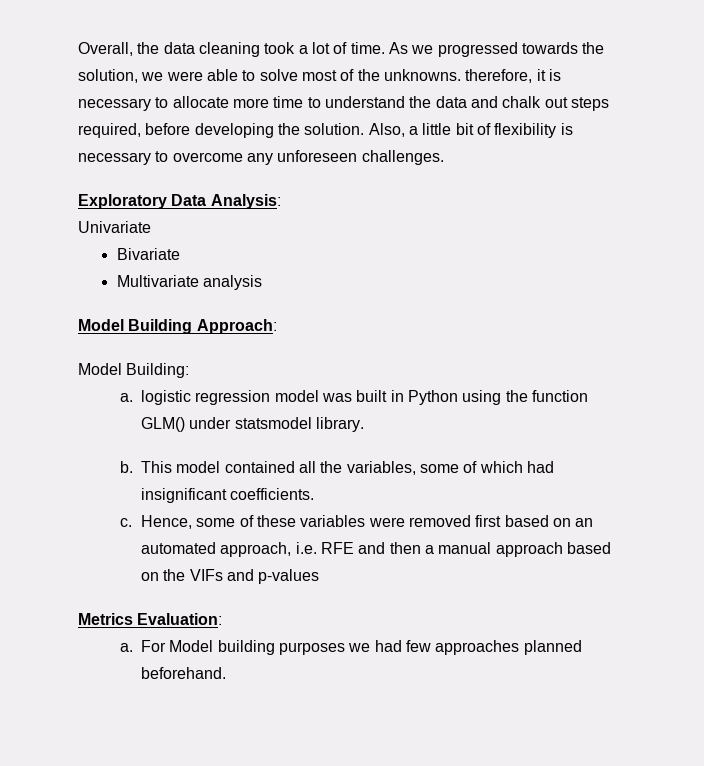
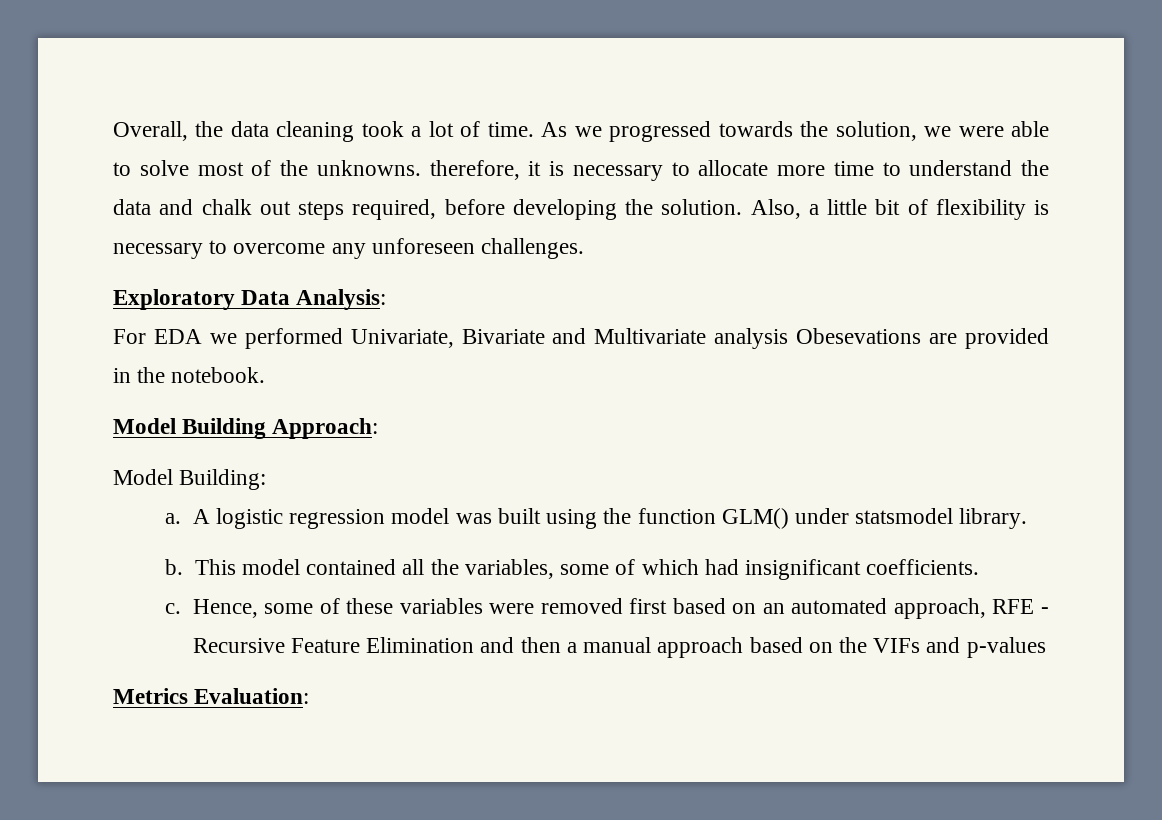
[78,221,151,233] Univariate // -> [113,328,454,349] For EDA we performed Univariate,
(180, 254) // -> [552,328,587,344] and
(262, 282) none -> [796,328,1049,349] [113,367,266,383] Obesevations are provided in the notebook.
(134, 397) none -> [192,509,210,524] A
[390,390,459,405] in Python -> (541, 516) none
[295,542,355,554] i.e. RFE -> [992,599,1050,614] [192,637,475,653] RFE - Recursive Feature Elimination
[120,640,582,655] [141,667,227,679] // a. For Model building purposes we had few approaches planned beforehand. -> (310, 696) none

